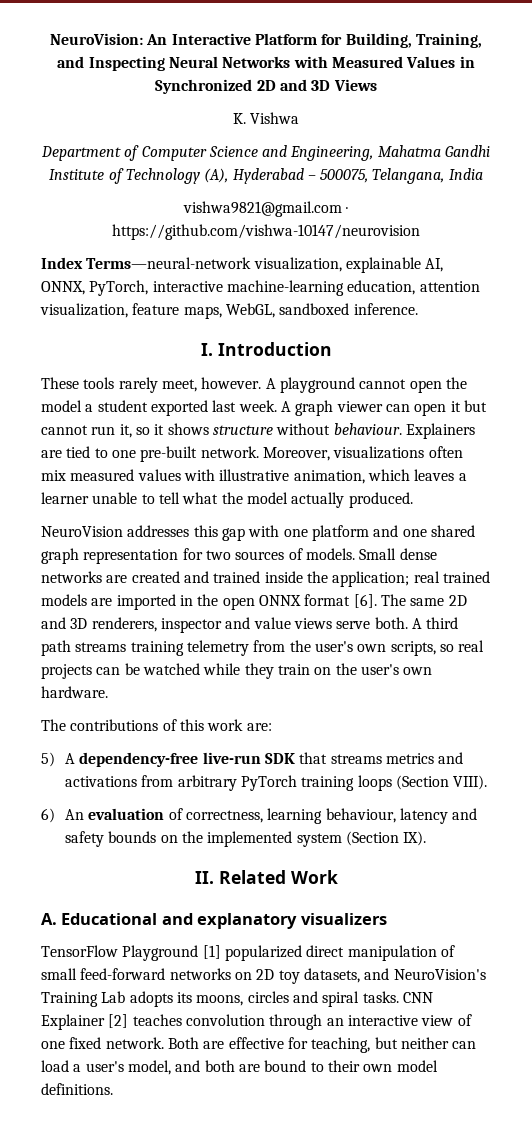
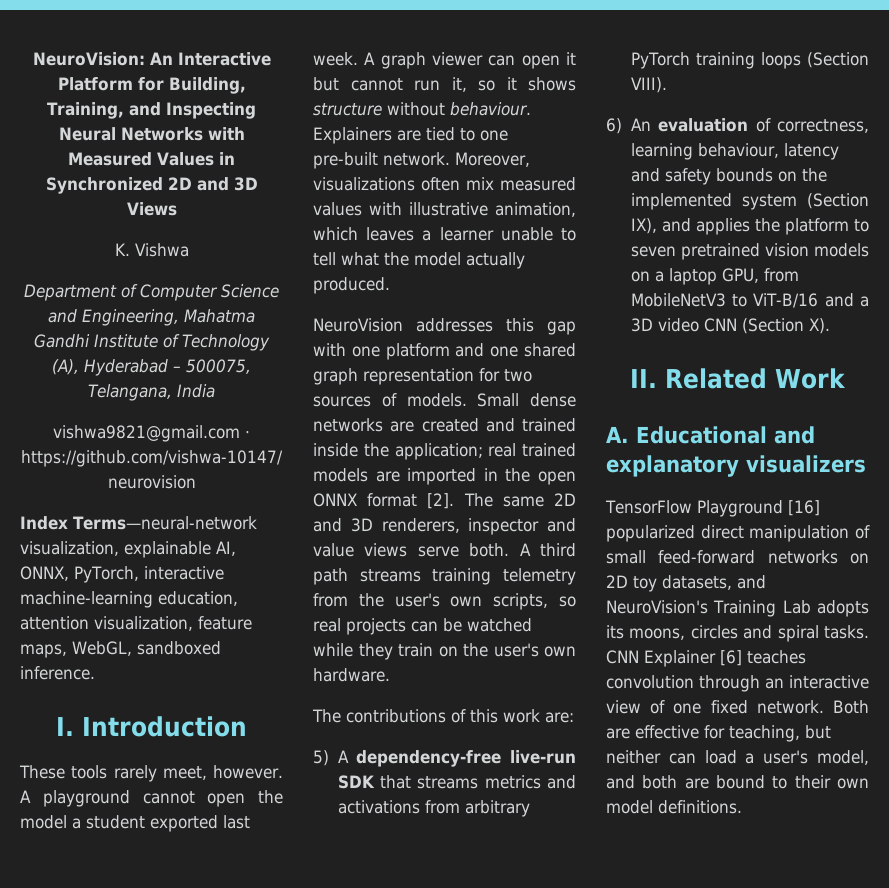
[353,594,377,608] [6]. -> [427,493,455,509] [2].
[403,831,427,846] IX). -> [630,218,869,235] [630,243,869,260] [630,268,799,285] [630,293,869,308] [630,318,830,334] IX), and applies the platform to seven pretrained vision models on a laptop GPU, from MobileNetV3 to ViT-B/16 and a 3D video CNN (Section X).
[202,945,221,959] [1] -> [787,500,820,516] [16]
[108,1014,129,1028] [2] -> [720,650,742,666] [6]

